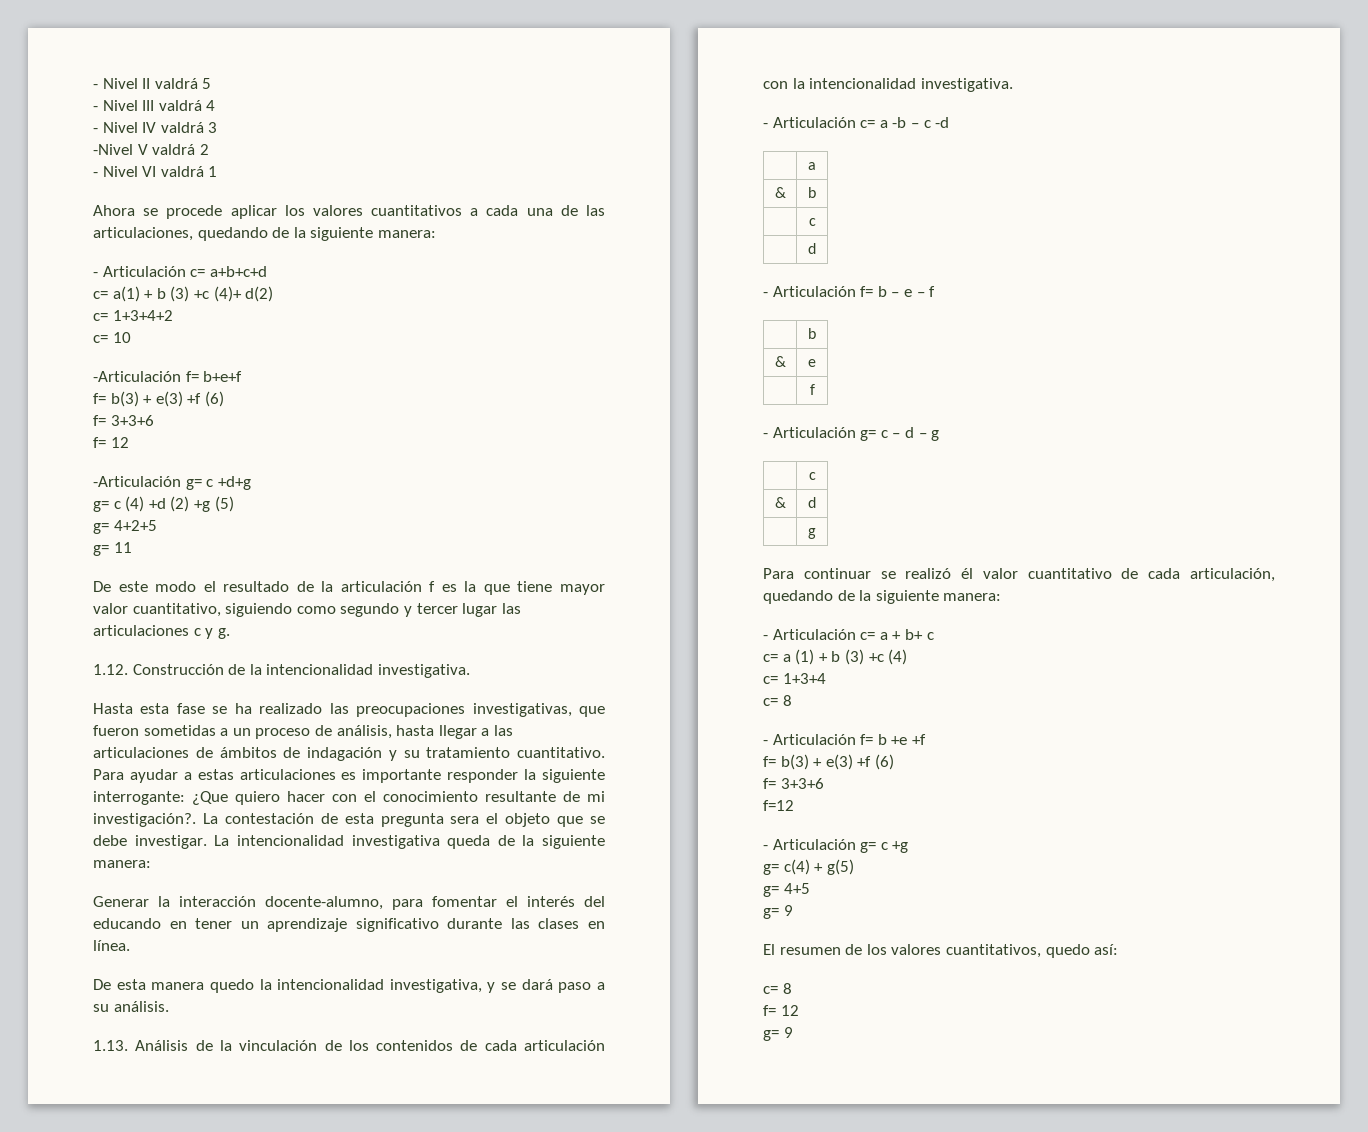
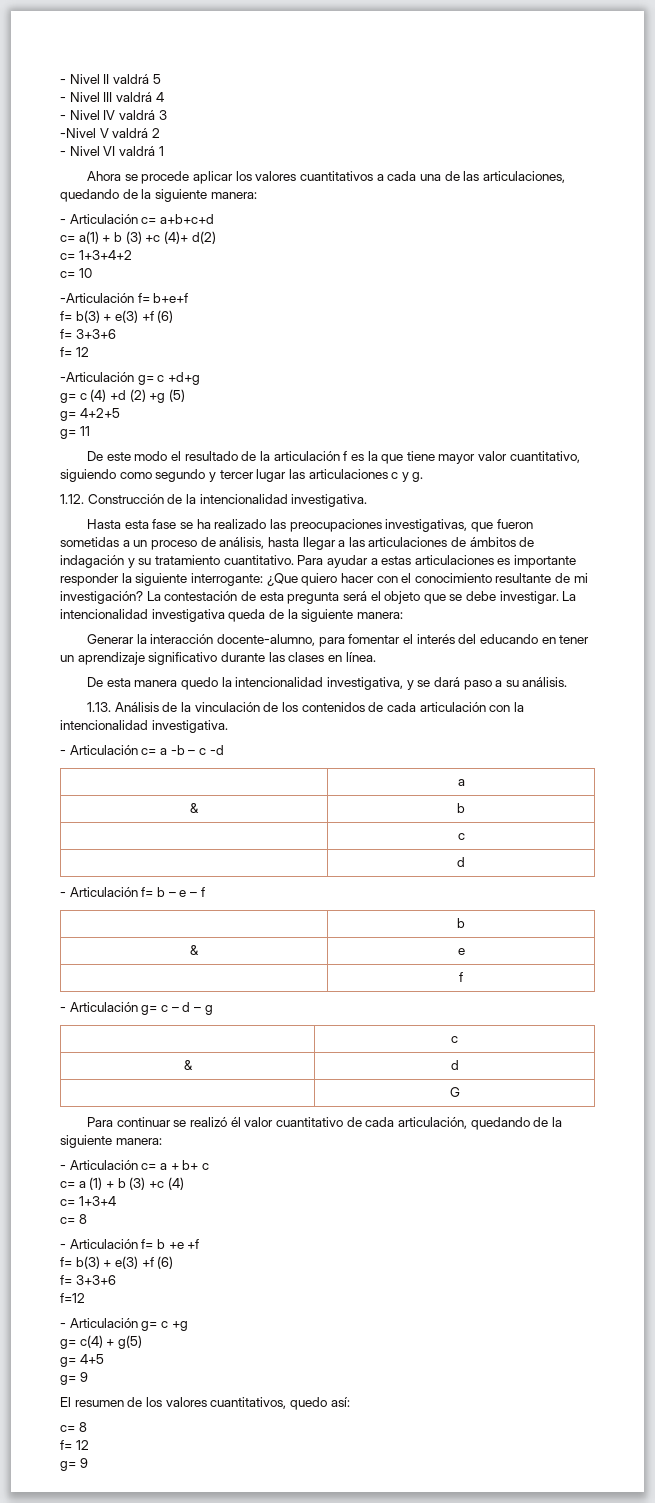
[93,813,196,827] investigación?. -> [60,591,143,604] investigación?
[450,816,480,824] sera -> [342,591,367,601] será
[808,528,816,539] g -> [449,1087,460,1097] G

